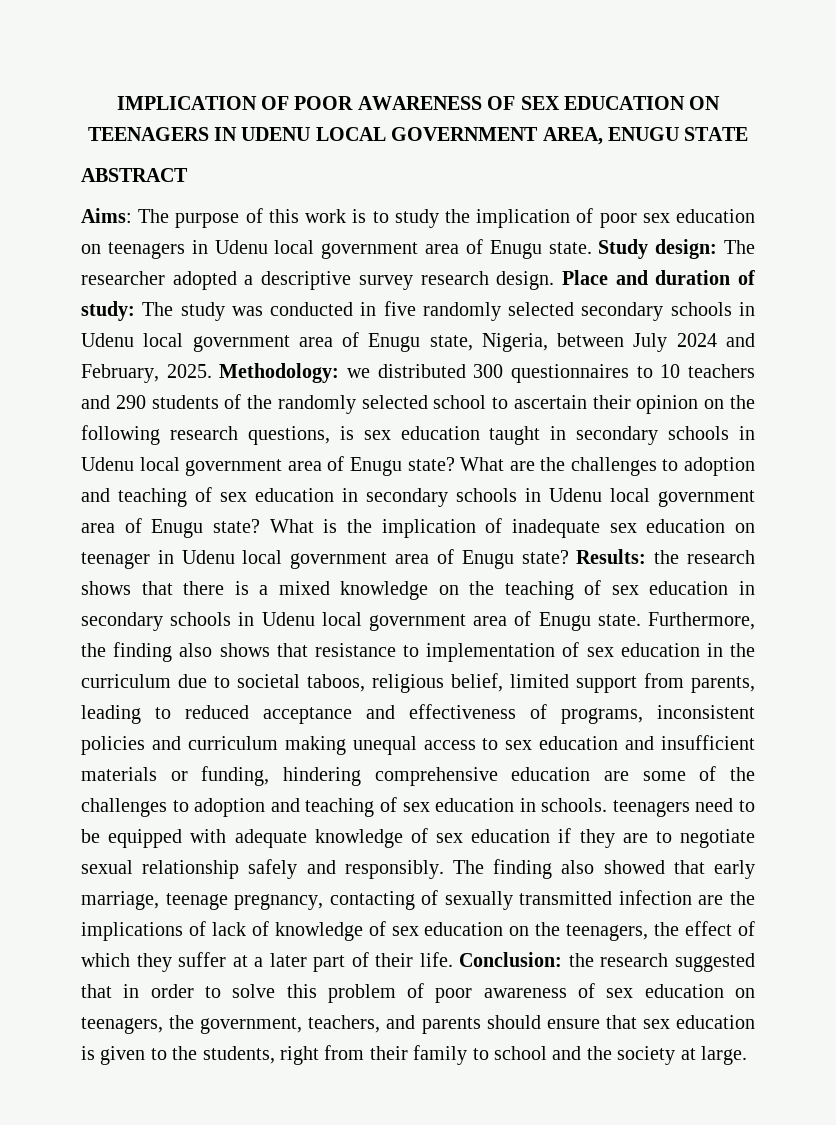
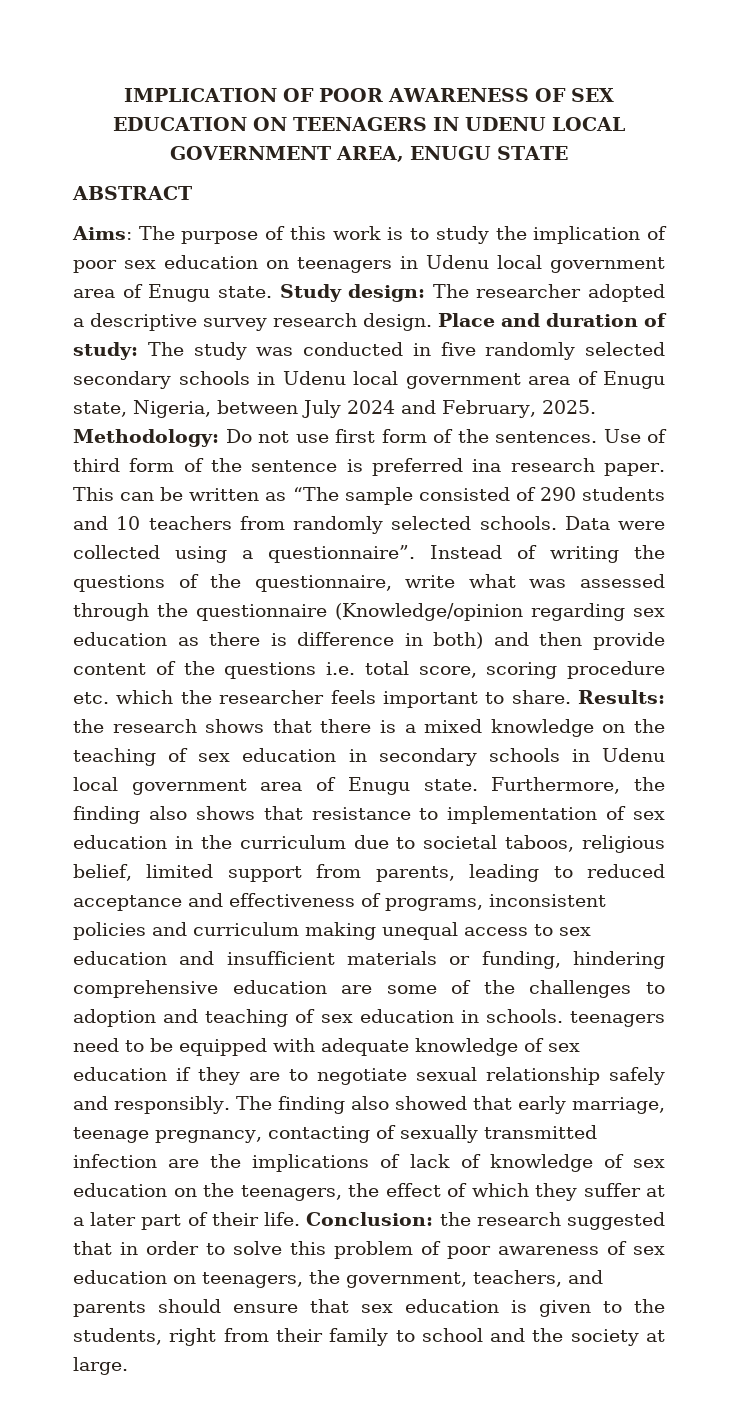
[347,364,755,383] [81,394,755,414] [81,425,755,445] [81,456,755,476] [81,487,755,507] [81,518,755,538] [81,549,569,569] we distributed 300 questionnaires to 10 teachers and 290 students of the randomly selected school to ascertain their opinion on the following research questions, is sex education taught in secondary schools in Udenu local government area of Enugu state? What are the challenges to adoption and teaching of sex education in secondary schools in Udenu local government area of Enugu state? What is the implication of inadequate sex education on teenager in Udenu local government area of Enugu state? -> [225,429,667,443] [73,458,666,476] [73,487,666,505] [73,516,665,534] [73,545,665,563] [73,574,665,592] [73,603,665,621] [73,632,665,650] [73,661,665,679] [73,690,571,708] Do not use first form of the sentences. Use of third form of the sentence is preferred ina research paper. This can be written as “The sample consisted of 290 students and 10 teachers from randomly selected schools. Data were collected using a questionnaire”. Instead of writing the questions of the questionnaire, write what was assessed through the questionnaire (Knowledge/opinion regarding sex education as there is difference in both) and then provide content of the questions i.e. total score, scoring procedure etc. which the researcher feels important to share.

